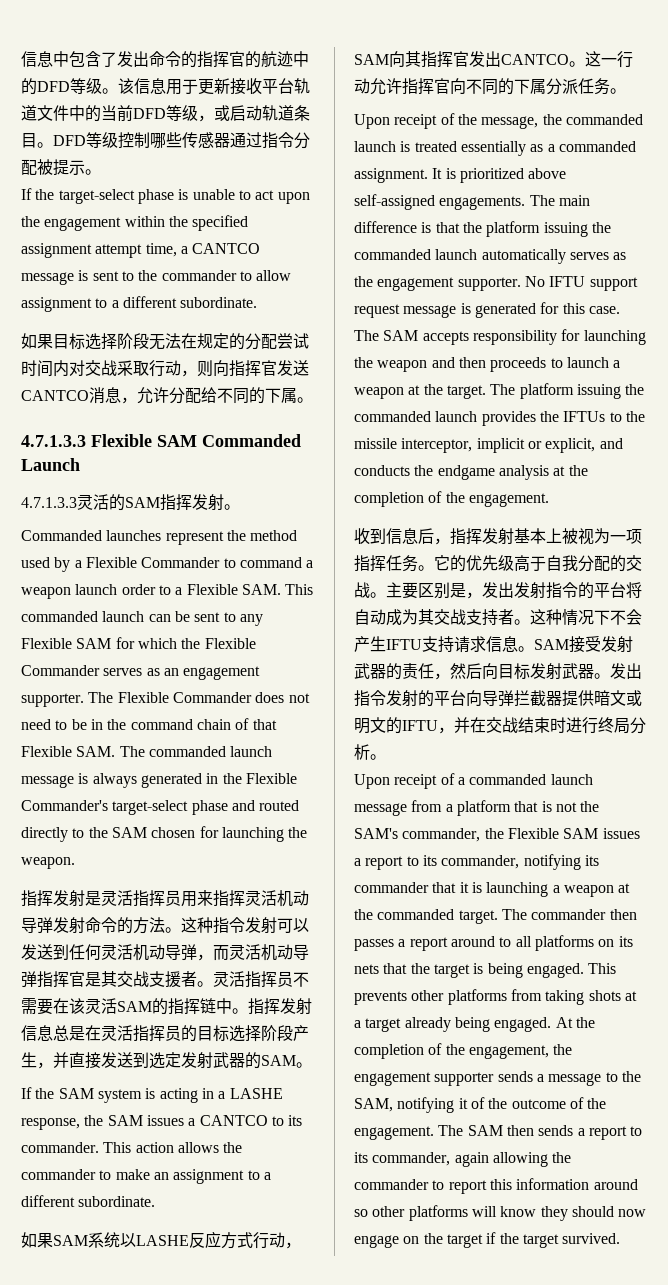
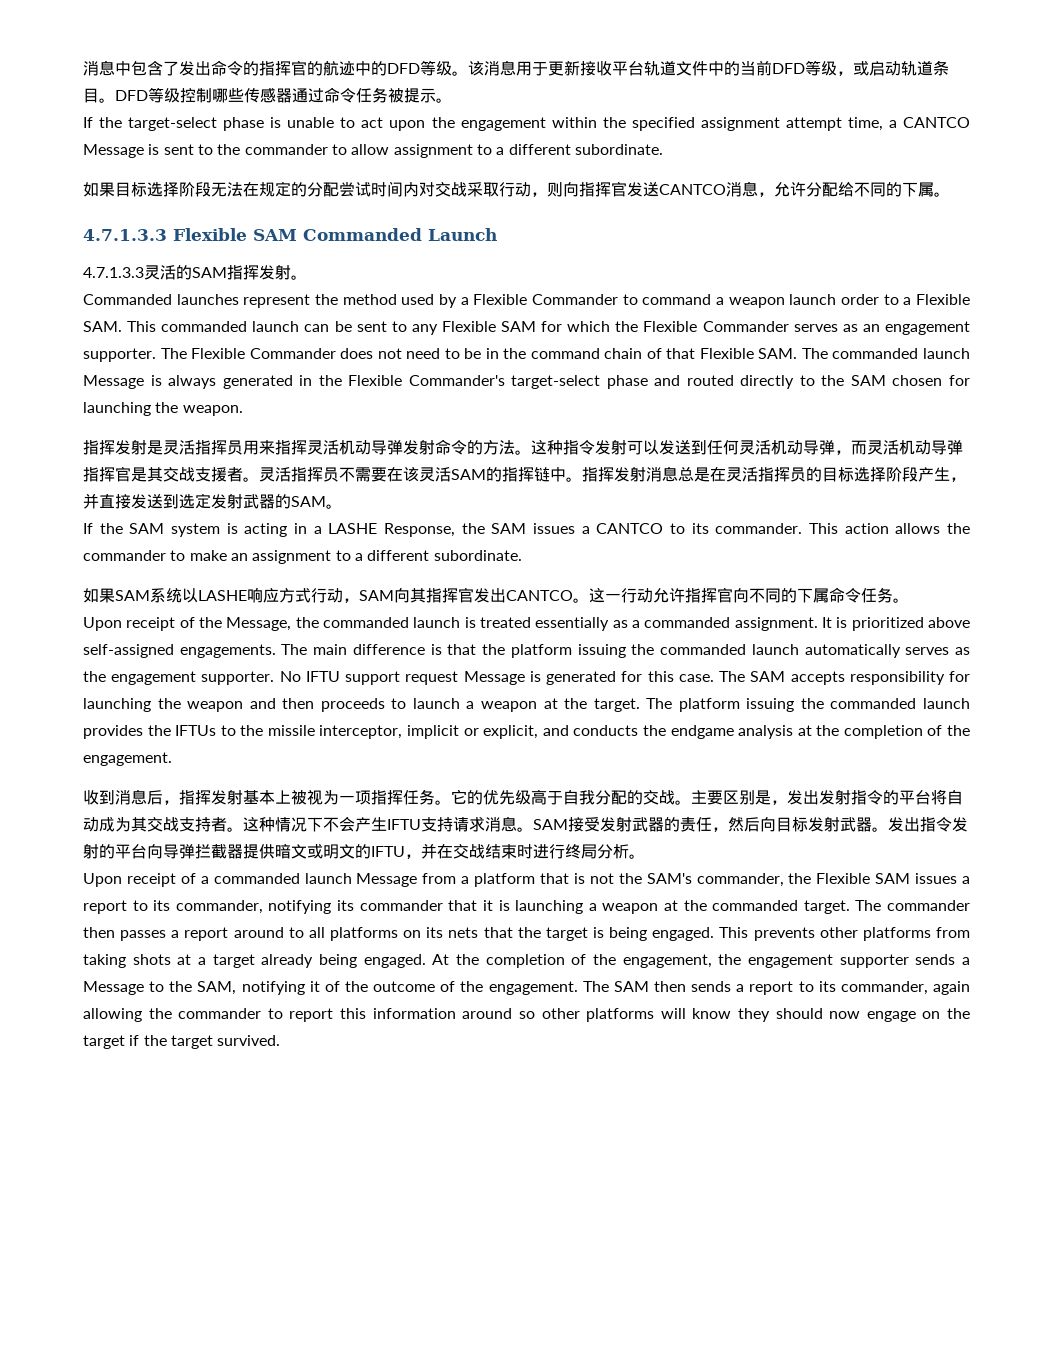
[21,51,37,67] 信 -> [83,61,99,76] 消
[134,78,150,94] 信 -> [484,61,500,76] 消
[262,132,310,149] [21,159,37,175] 指令分配 -> [324,87,388,103] 命令任务
[21,272,74,285] message -> [83,144,144,158] Message
[21,775,74,788] message -> [83,375,144,389] Message
[21,1025,37,1041] 信 -> [646,467,662,482] 消
[21,1118,80,1130] response, -> [383,523,455,537] Response,
[189,1233,205,1248] 反 -> [247,587,263,603] 响
[546,78,578,95] 分派 -> [829,587,861,603] 命令
[481,116,539,129] message, -> [226,617,292,631] Message,
[403,305,457,318] message -> [463,671,525,685] Message
[386,528,402,544] 信 -> [115,790,131,805] 消
[486,636,502,652] 信 -> [485,817,501,832] 消
[354,803,407,816] message -> [356,873,418,887] Message
[548,1073,602,1086] message -> [83,981,144,995] Message

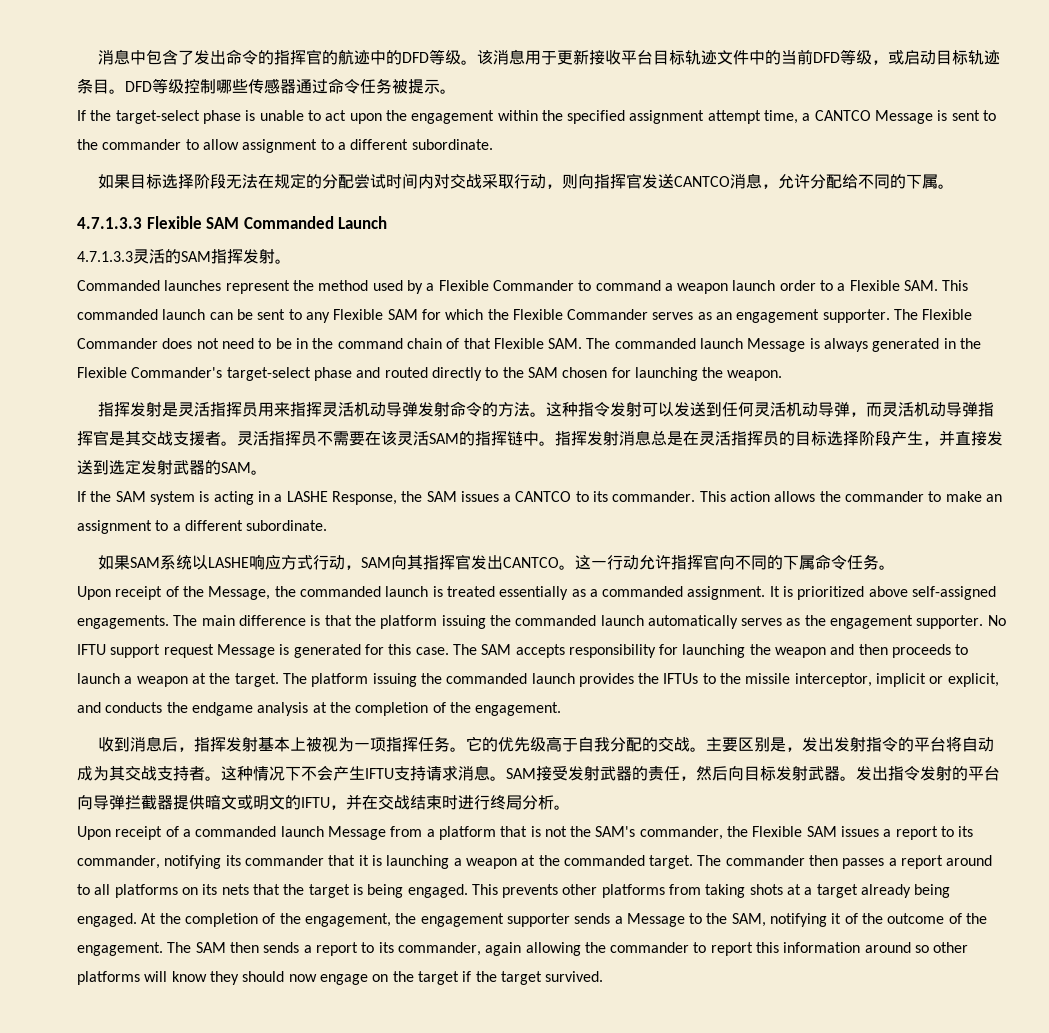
[644,61,676,76] 轨道 -> [653,49,718,65] 目标轨迹
[901,61,933,76] 轨道 -> [936,49,1001,65] 目标轨迹

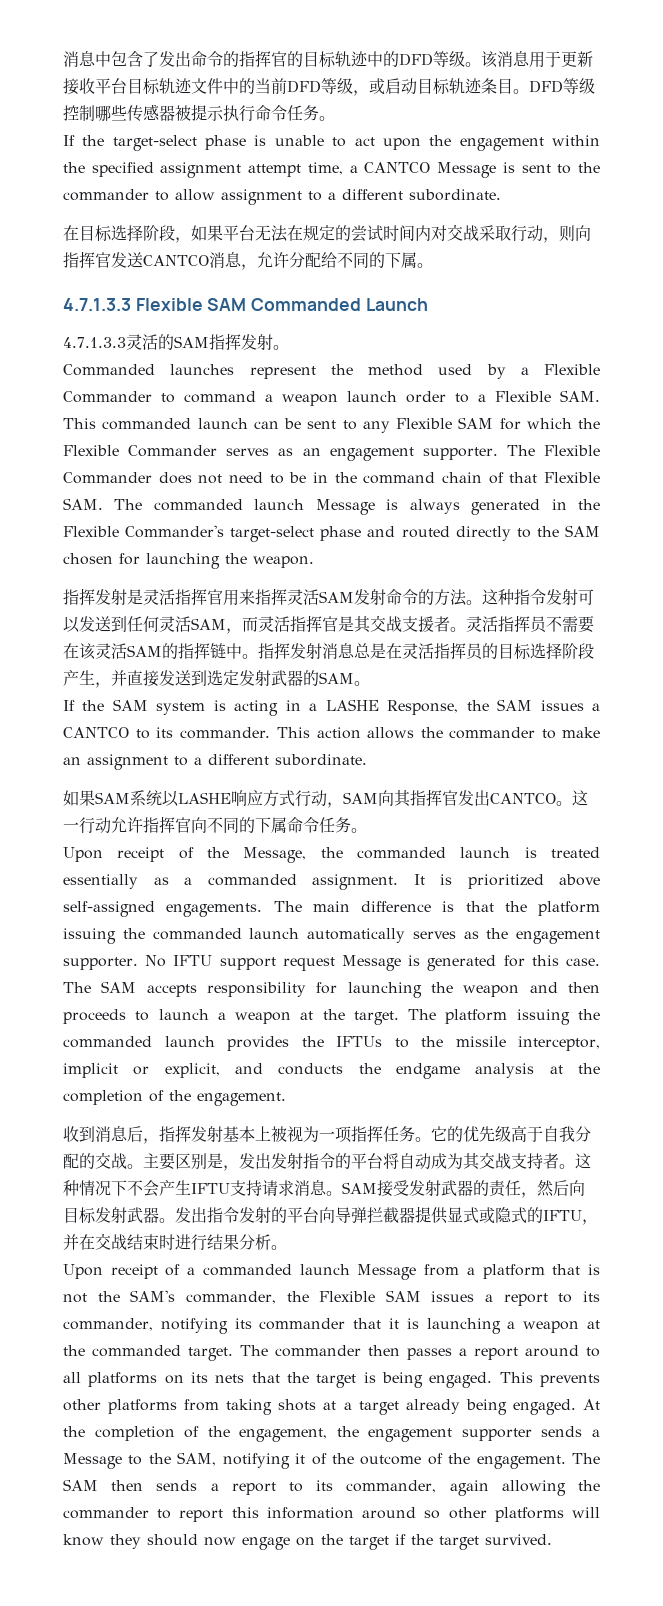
[338,49,355,65] 航 -> [303,51,351,68] 目标轨
[296,78,440,94] 通过命令任务被提示 -> [175,104,319,122] 被提示执行命令任务
[98,174,227,189] 如果目标选择阶段 -> [63,225,255,243] 在目标选择阶段，如果平台
[322,174,355,189] 分配 -> (351, 233) none
[242,402,259,417] 员 -> [207,589,223,605] 官
[354,402,419,417] 机动导弹 -> [319,591,354,603] SAM
[786,402,979,417] 机动导弹，而灵活机动导弹 -> [191,616,290,634] SAM，而灵活
[205,794,285,810] 暗文或明文 -> [447,1207,527,1224] 显式或隐式
[490,795,522,810] 终局 -> [207,1234,239,1250] 结果

